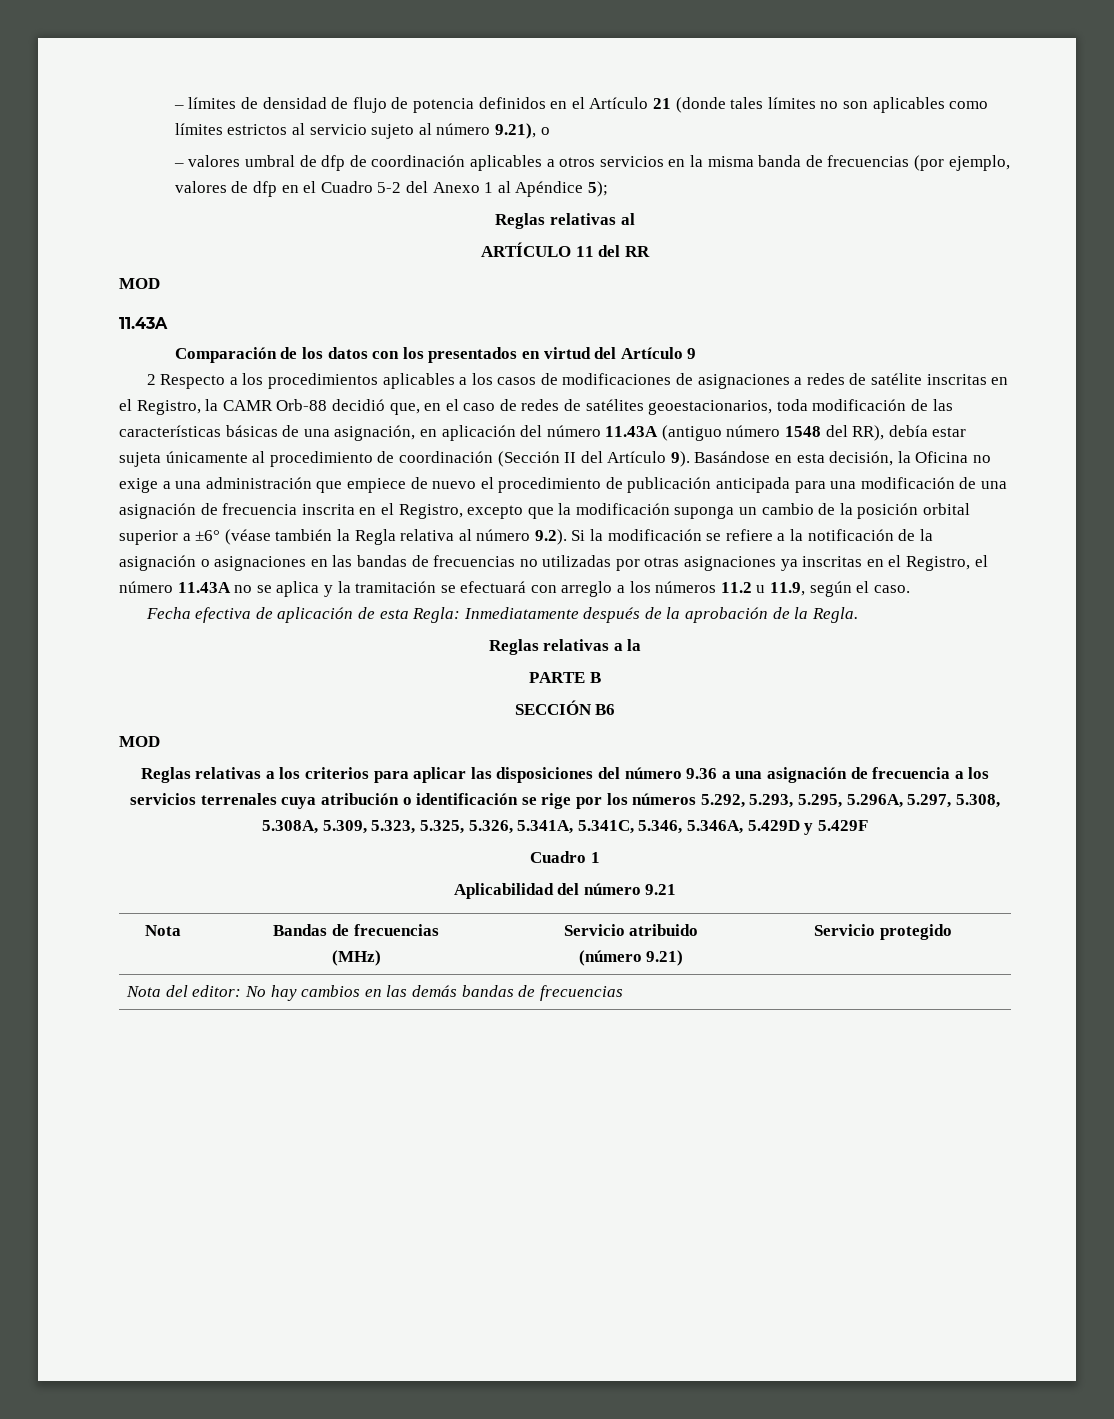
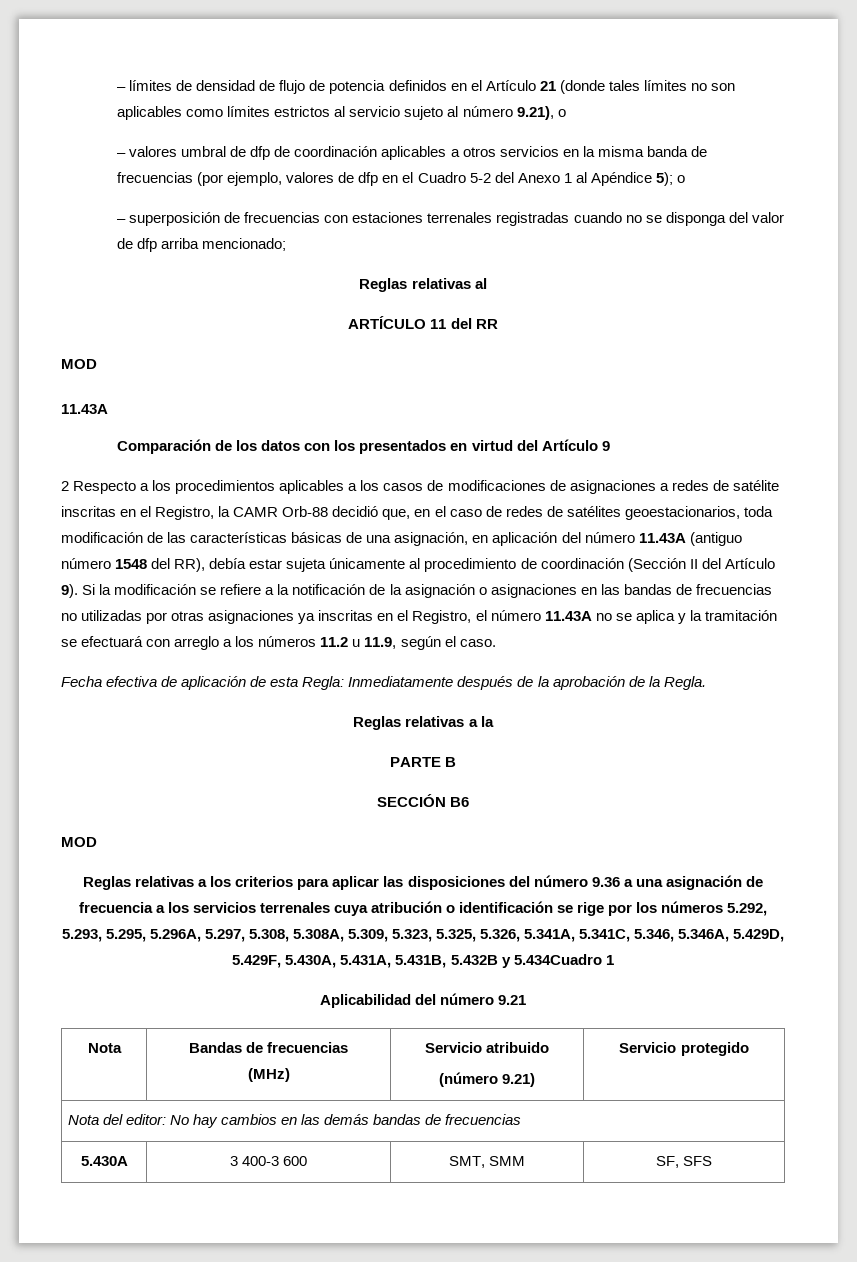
(608, 189) none -> [676,175,685,183] [117,212,784,226] [117,238,287,252] o // – superposición de frecuencias con estaciones terrenales registradas cuando no se disponga del valor de dfp arriba mencionado;
[694,451,992,466] [119,477,1008,493] [119,503,971,519] [119,529,567,545] Basándose en esta decisión, la Oficina no exige a una administración que empiece de nuevo el procedimiento de publicación anticipada para una modificación de una asignación de frecuencia inscrita en el Registro, excepto que la modificación suponga un cambio de la posición orbital superior a ±6° (véase también la Regla relativa al número 9.2). -> (78, 591) none
[747,820,868,835] [530,851,587,863] 5.429D y 5.429F // Cuadro -> [733,929,785,942] [232,954,602,968] 5.429D, 5.429F, 5.430A, 5.431A, 5.431B, 5.432B y 5.434Cuadro
(623, 993) none -> [80,1156,128,1166] [229,1156,308,1166] [448,1156,526,1168] [655,1156,713,1168] // 5.430A | 3 400-3 600 | SMT, SMM | SF, SFS

